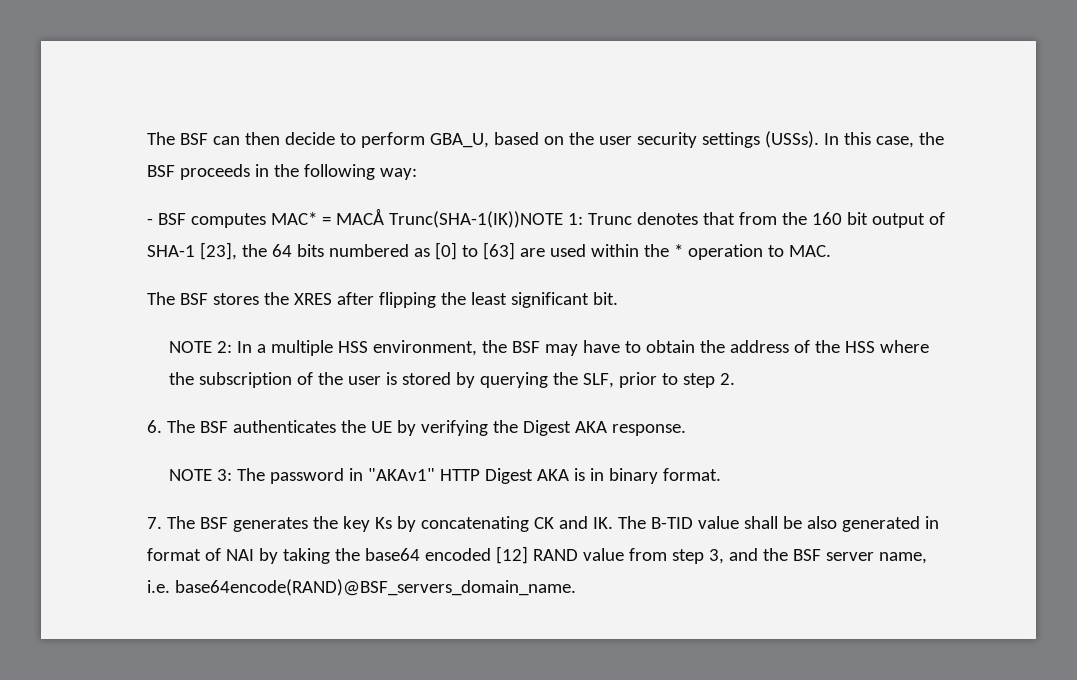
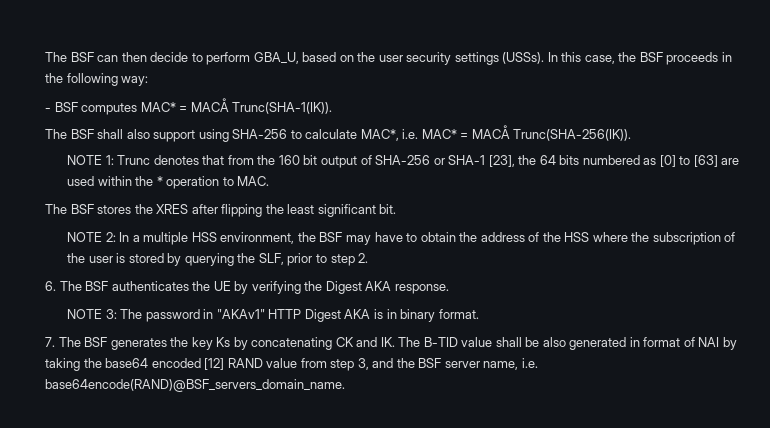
[389,211,564,228] Trunc(SHA-1(IK))NOTE -> [232,102,333,114] [45,125,632,142] [67,155,103,165] Trunc(SHA-1(IK)). // The BSF shall also support using SHA-256 to calculate MAC*, i.e. MAC* = MACÅ Trunc(SHA-256(IK)). // NOTE
(946, 218) none -> [375,155,445,165] SHA-256 or

